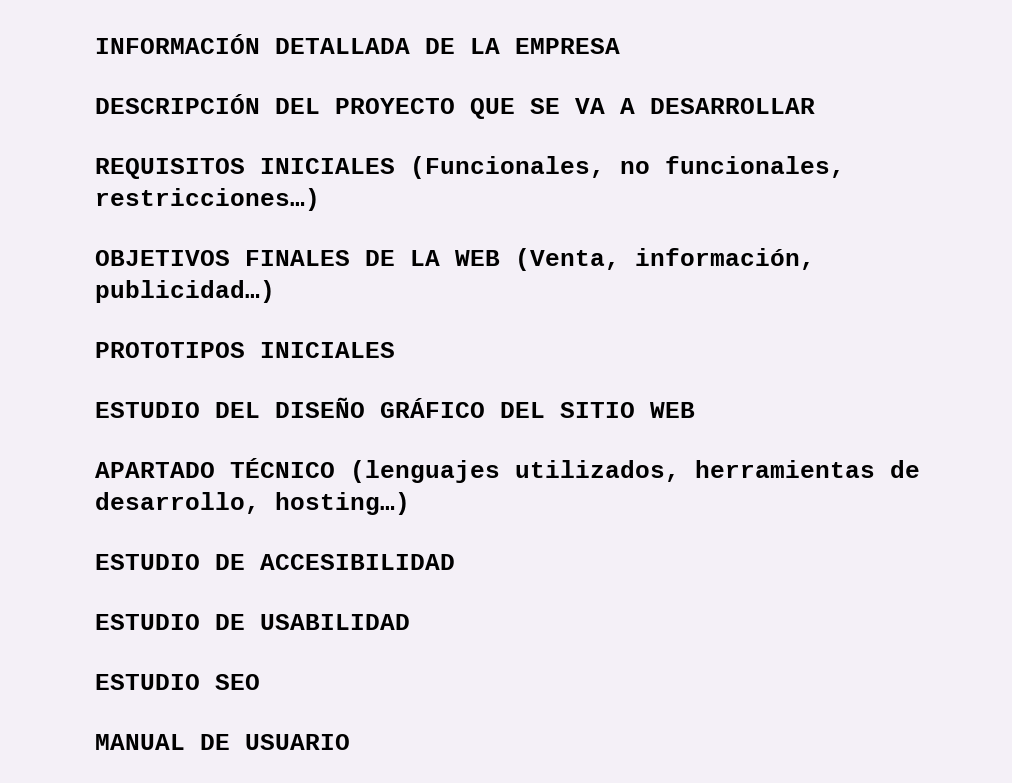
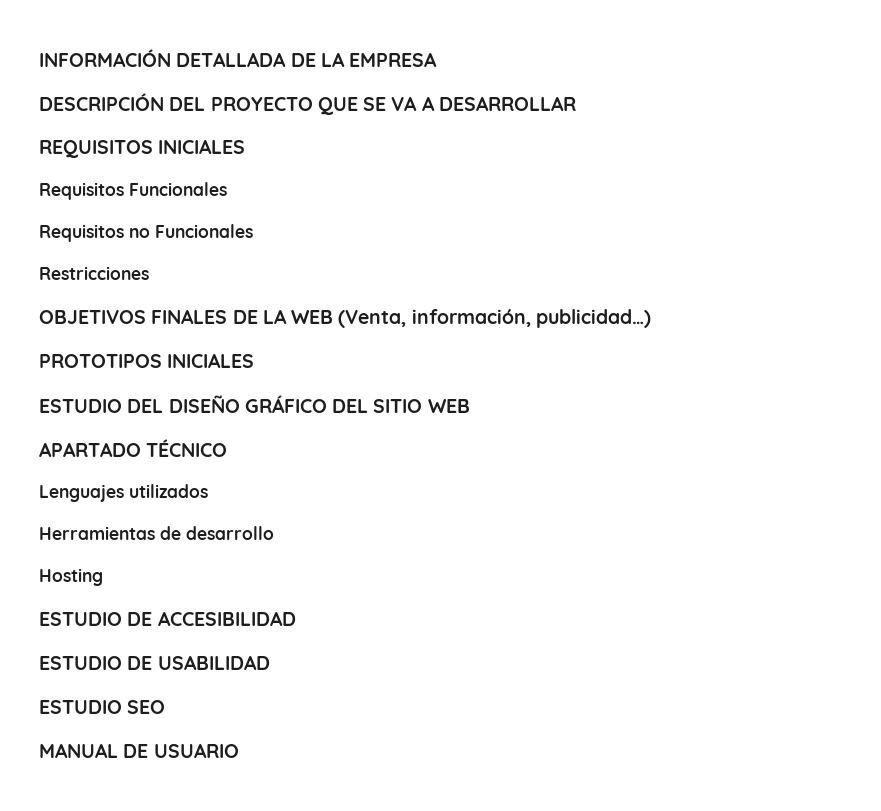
[410,156,845,179] [95,188,320,211] (Funcionales, no funcionales, restricciones…) -> [39,182,227,200] [39,224,253,242] [39,266,149,280] // Requisitos Funcionales // Requisitos no Funcionales // Restricciones
[350,460,920,483] [95,492,410,515] (lenguajes utilizados, herramientas de desarrollo, hosting…) -> [39,484,208,502] [39,526,274,540] [39,568,103,586] // Lenguajes utilizados // Herramientas de desarrollo // Hosting

